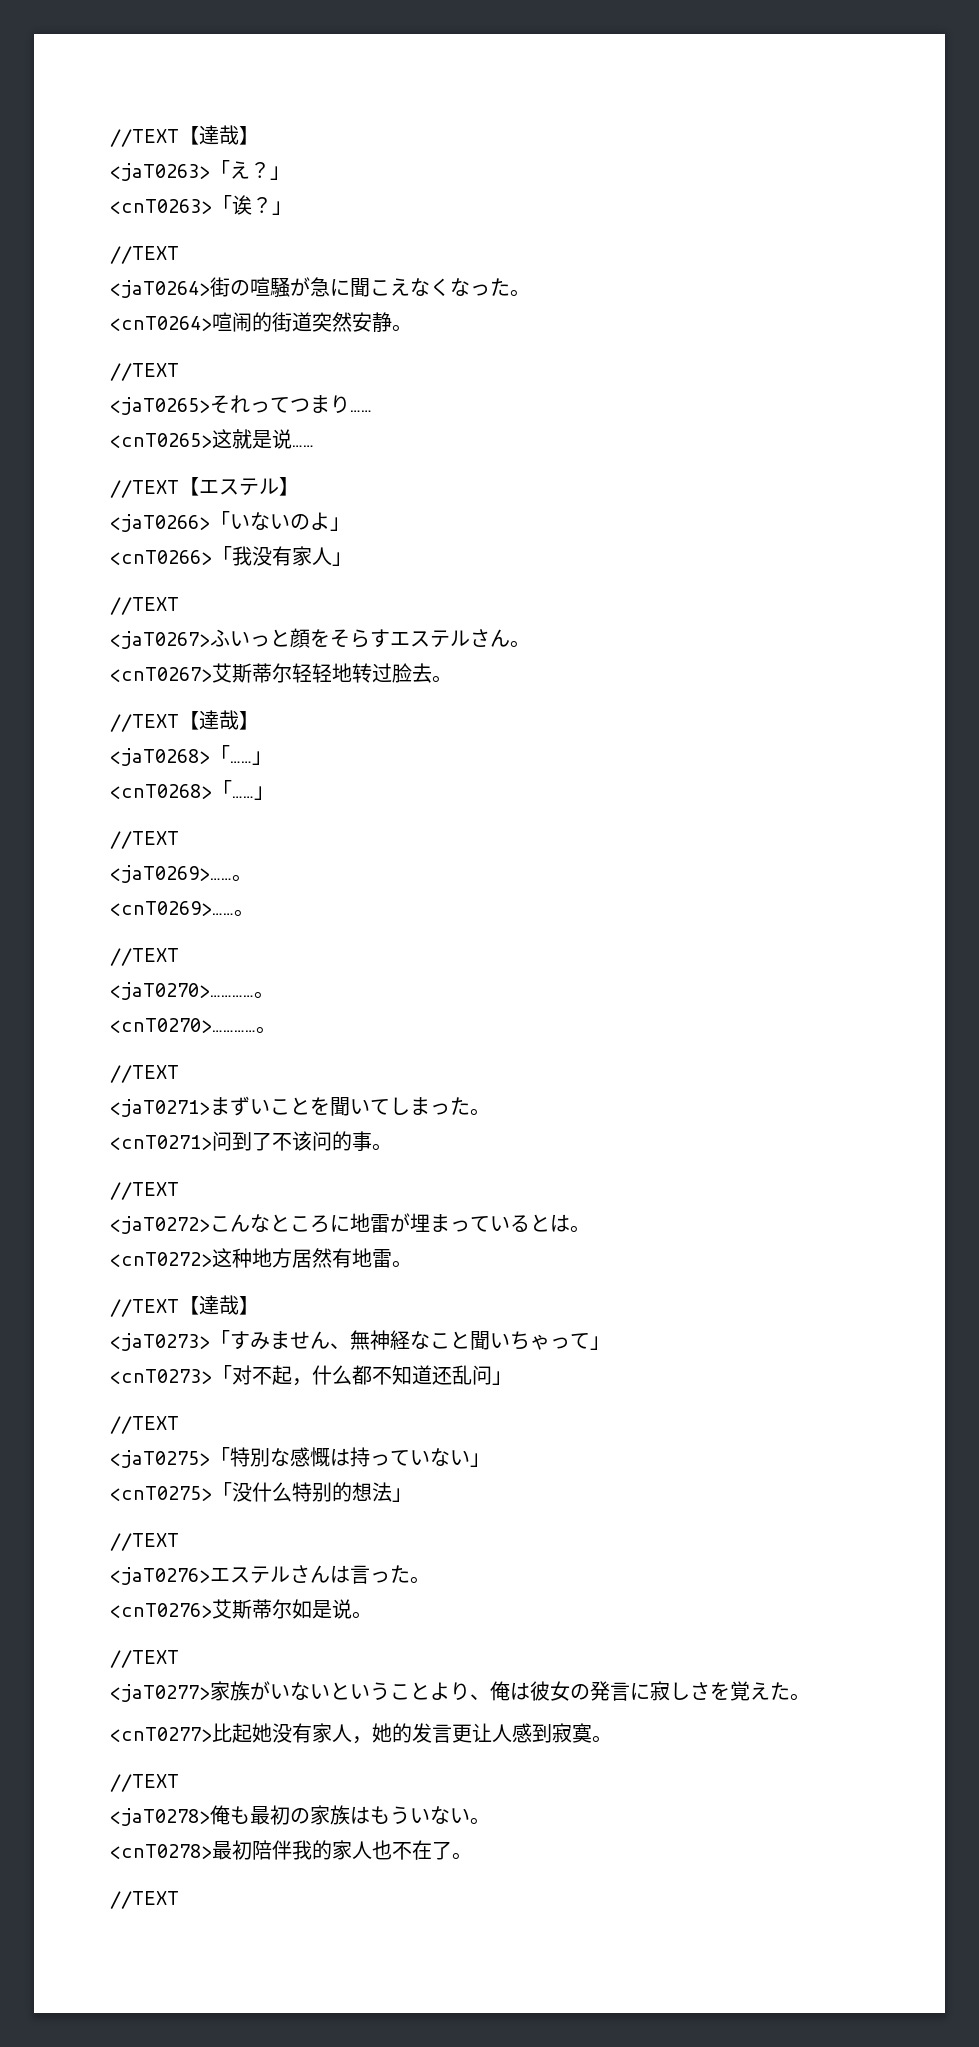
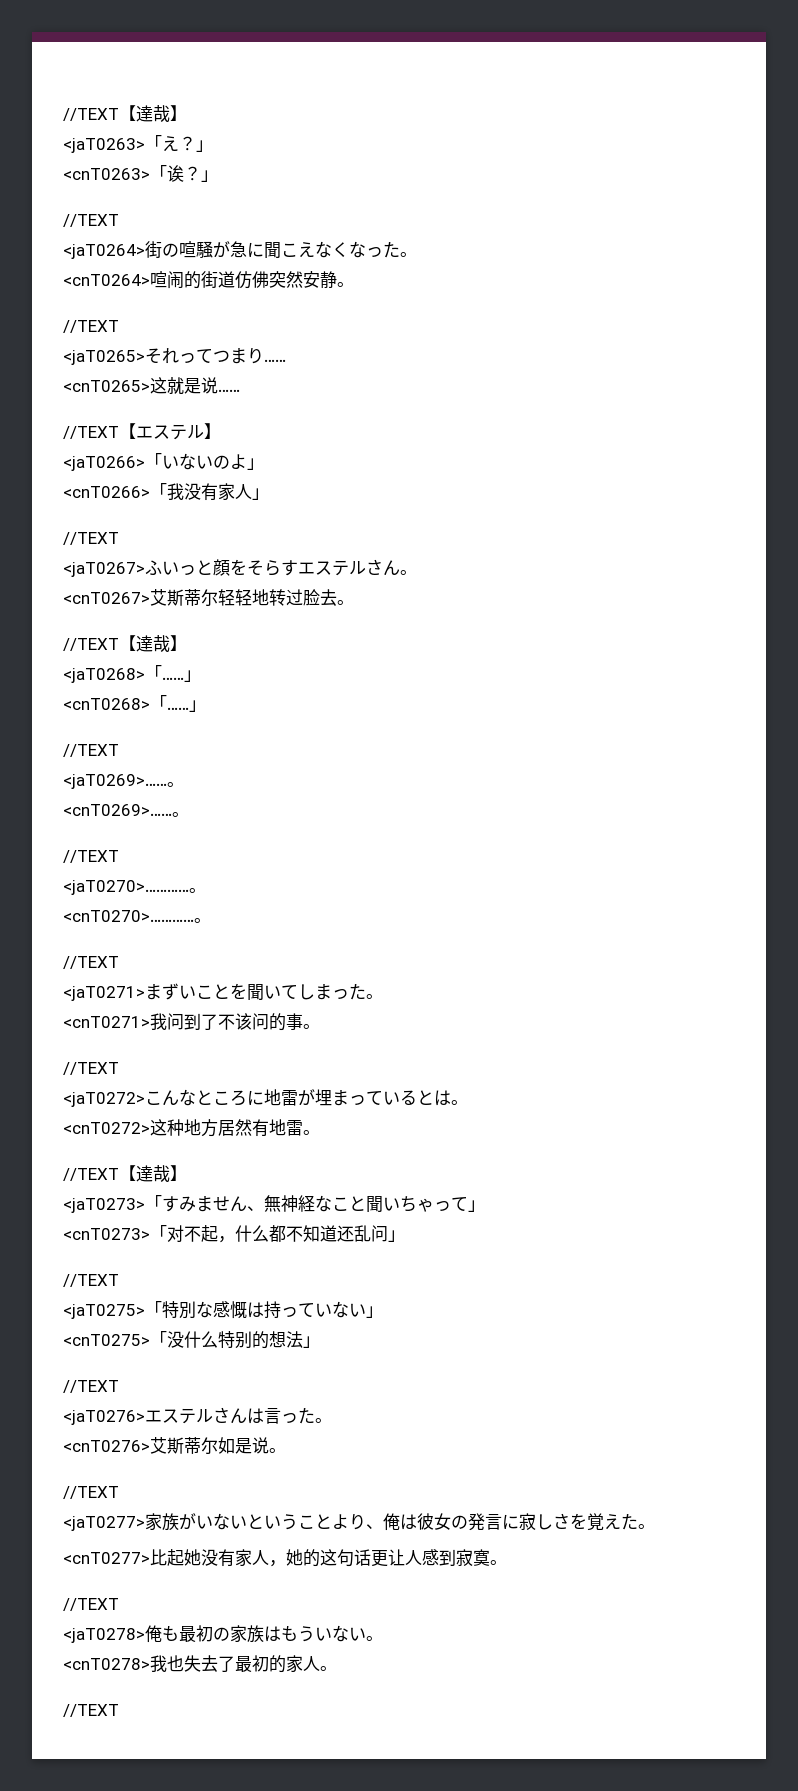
(312, 322) none -> [235,271,269,289] 仿佛
(212, 1142) none -> [150,1013,167,1030] 我
[412,1723,452,1743] 发言 -> [320,1549,371,1567] 这句话
[212,1840,452,1860] 最初陪伴我的家人也不在了 -> [150,1655,320,1673] 我也失去了最初的家人

